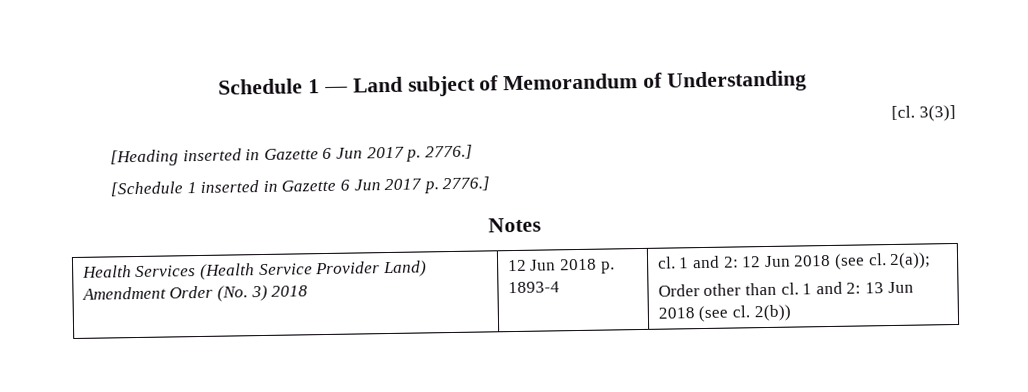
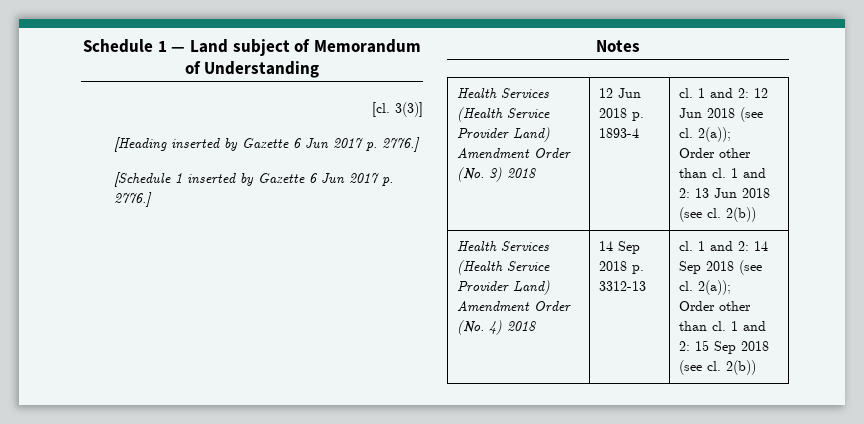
[245,149,261,161] in -> [224,138,239,151] by
[262,180,278,192] in -> [240,173,255,186] by
(792, 313) none -> [456,241,549,252] [456,260,550,275] [456,280,550,295] [456,301,571,312] [456,320,536,335] [598,241,640,254] [598,261,644,274] [598,281,646,291] [678,241,768,251] [678,260,762,275] [678,280,731,295] [678,301,751,311] [678,321,766,331] [678,340,769,354] [678,360,756,375] // Health Services (Health Service Provider Land) Amendment Order (No. 4) 2018 | 14 Sep 2018 p. 3312-13 | cl. 1 and 2: 14 Sep 2018 (see cl. 2(a)); // Order other than cl. 1 and 2: 15 Sep 2018 (see cl. 2(b))

